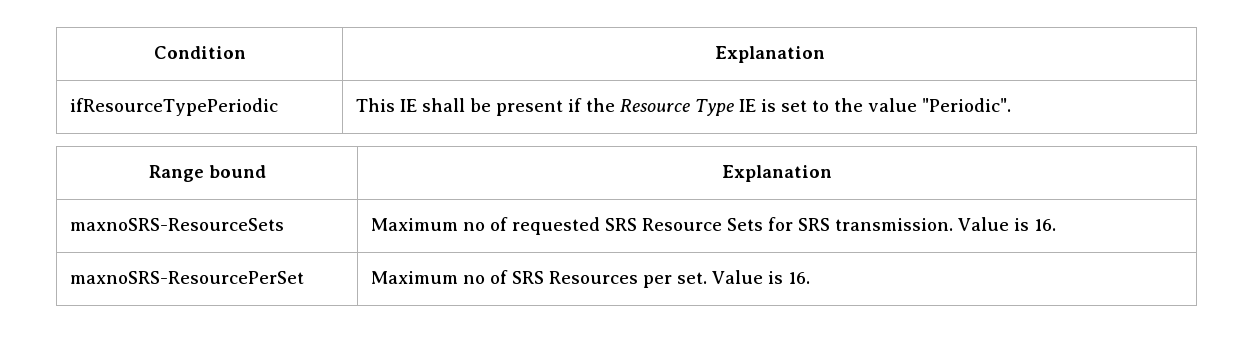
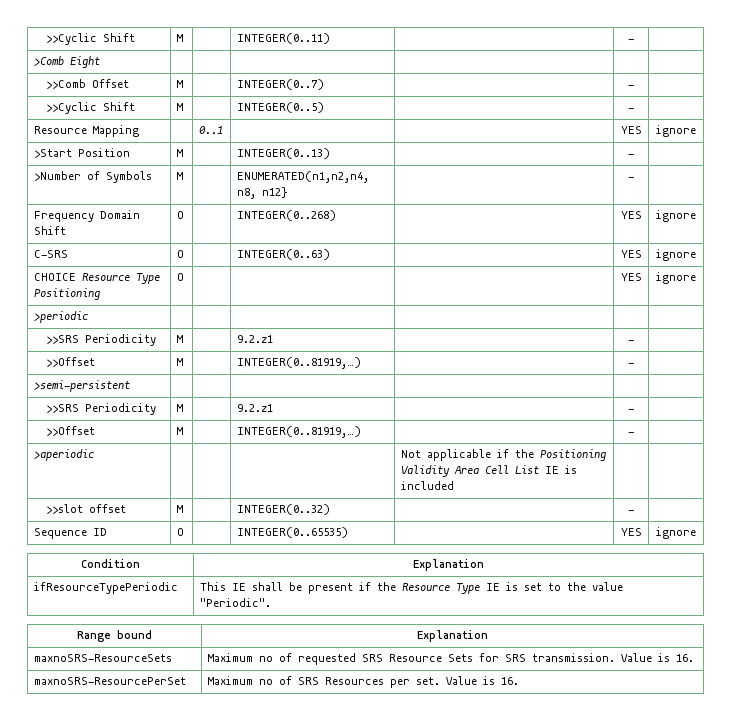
(153, 52) none -> [46,33,136,45] [176,34,183,42] [236,33,330,44] [628,39,634,42] [33,56,100,68] [46,79,130,89] [176,80,183,88] [236,79,324,90] [628,85,634,88] [46,102,136,114] [176,103,183,111] [236,102,324,113] [628,108,634,111] [33,125,139,137] [198,126,223,134] [620,126,642,134] [656,125,696,137] [33,148,130,158] [176,149,183,157] [236,148,330,159] [628,154,634,157] [33,171,152,183] [176,172,183,180] [236,171,369,183] [236,187,288,199] [628,177,634,180] [33,210,140,222] [33,226,66,235] [176,211,184,219] [236,210,336,221] [620,211,642,219] [656,210,696,222] [33,250,68,258] [176,250,184,258] [236,249,330,260] [620,250,642,258] [656,249,696,261] [33,273,160,284] [33,288,100,300] [176,273,184,281] [620,273,642,281] [656,272,696,284] [33,311,89,323] [46,334,157,346] [176,335,183,343] [236,335,273,343] [628,340,634,343] [46,357,96,367] [176,358,183,366] [236,357,361,369] [628,363,634,366] [33,380,130,392] [46,403,157,415] [176,404,183,412] [236,404,273,412] [628,409,634,412] [46,426,96,436] [176,427,183,435] [236,426,361,438] [628,432,634,435] [33,449,95,461] [400,449,606,461] [400,465,577,477] [400,481,454,490] [46,504,127,514] [176,505,183,513] [236,504,330,515] [628,510,634,513] [33,528,107,539] [176,528,184,536] [236,527,348,538] [620,528,642,536] [656,527,696,539] >>Cyclic Shift | M | | INTEGER(0..11) | | - | // >Comb Eight | | | | | | // >>Comb Offset | M | | INTEGER(0..7) | | - | // >>Cyclic Shift | M | | INTEGER(0..5) | | - | // Resource Mapping | | 0..1 | | | YES | ignore // >Start Position | M | | INTEGER(0..13) | | - | // >Number of Symbols | M | | ENUMERATED(n1,n2,n4, n8, n12} | | - | // Frequency Domain Shift | O | | INTEGER(0..268) | | YES | ignore // C-SRS | O | | INTEGER(0..63) | | YES | ignore // CHOICE Resource Type Positioning | O | | | | YES | ignore // >periodic | | | | | | // >>SRS Periodicity | M | | 9.2.z1 | | - | // >>Offset | M | | INTEGER(0..81919,…) | | - | // >semi-persistent | | | | | | // >>SRS Periodicity | M | | 9.2.z1 | | - | // >>Offset | M | | INTEGER(0..81919,…) | | - | // >aperiodic | | | | Not applicable if the Positioning Validity Area Cell List IE is included | | // >>slot offset | M | | INTEGER(0..32) | | - | // Sequence ID | O | | INTEGER(0..65535) | | YES | ignore //

